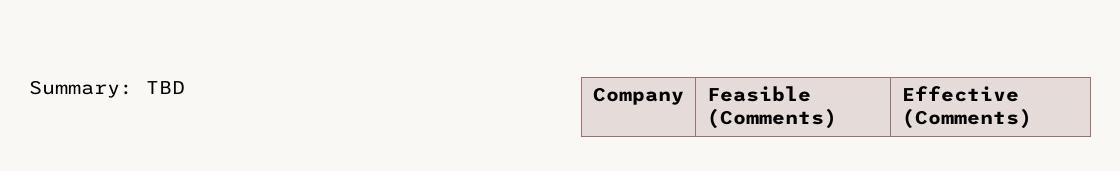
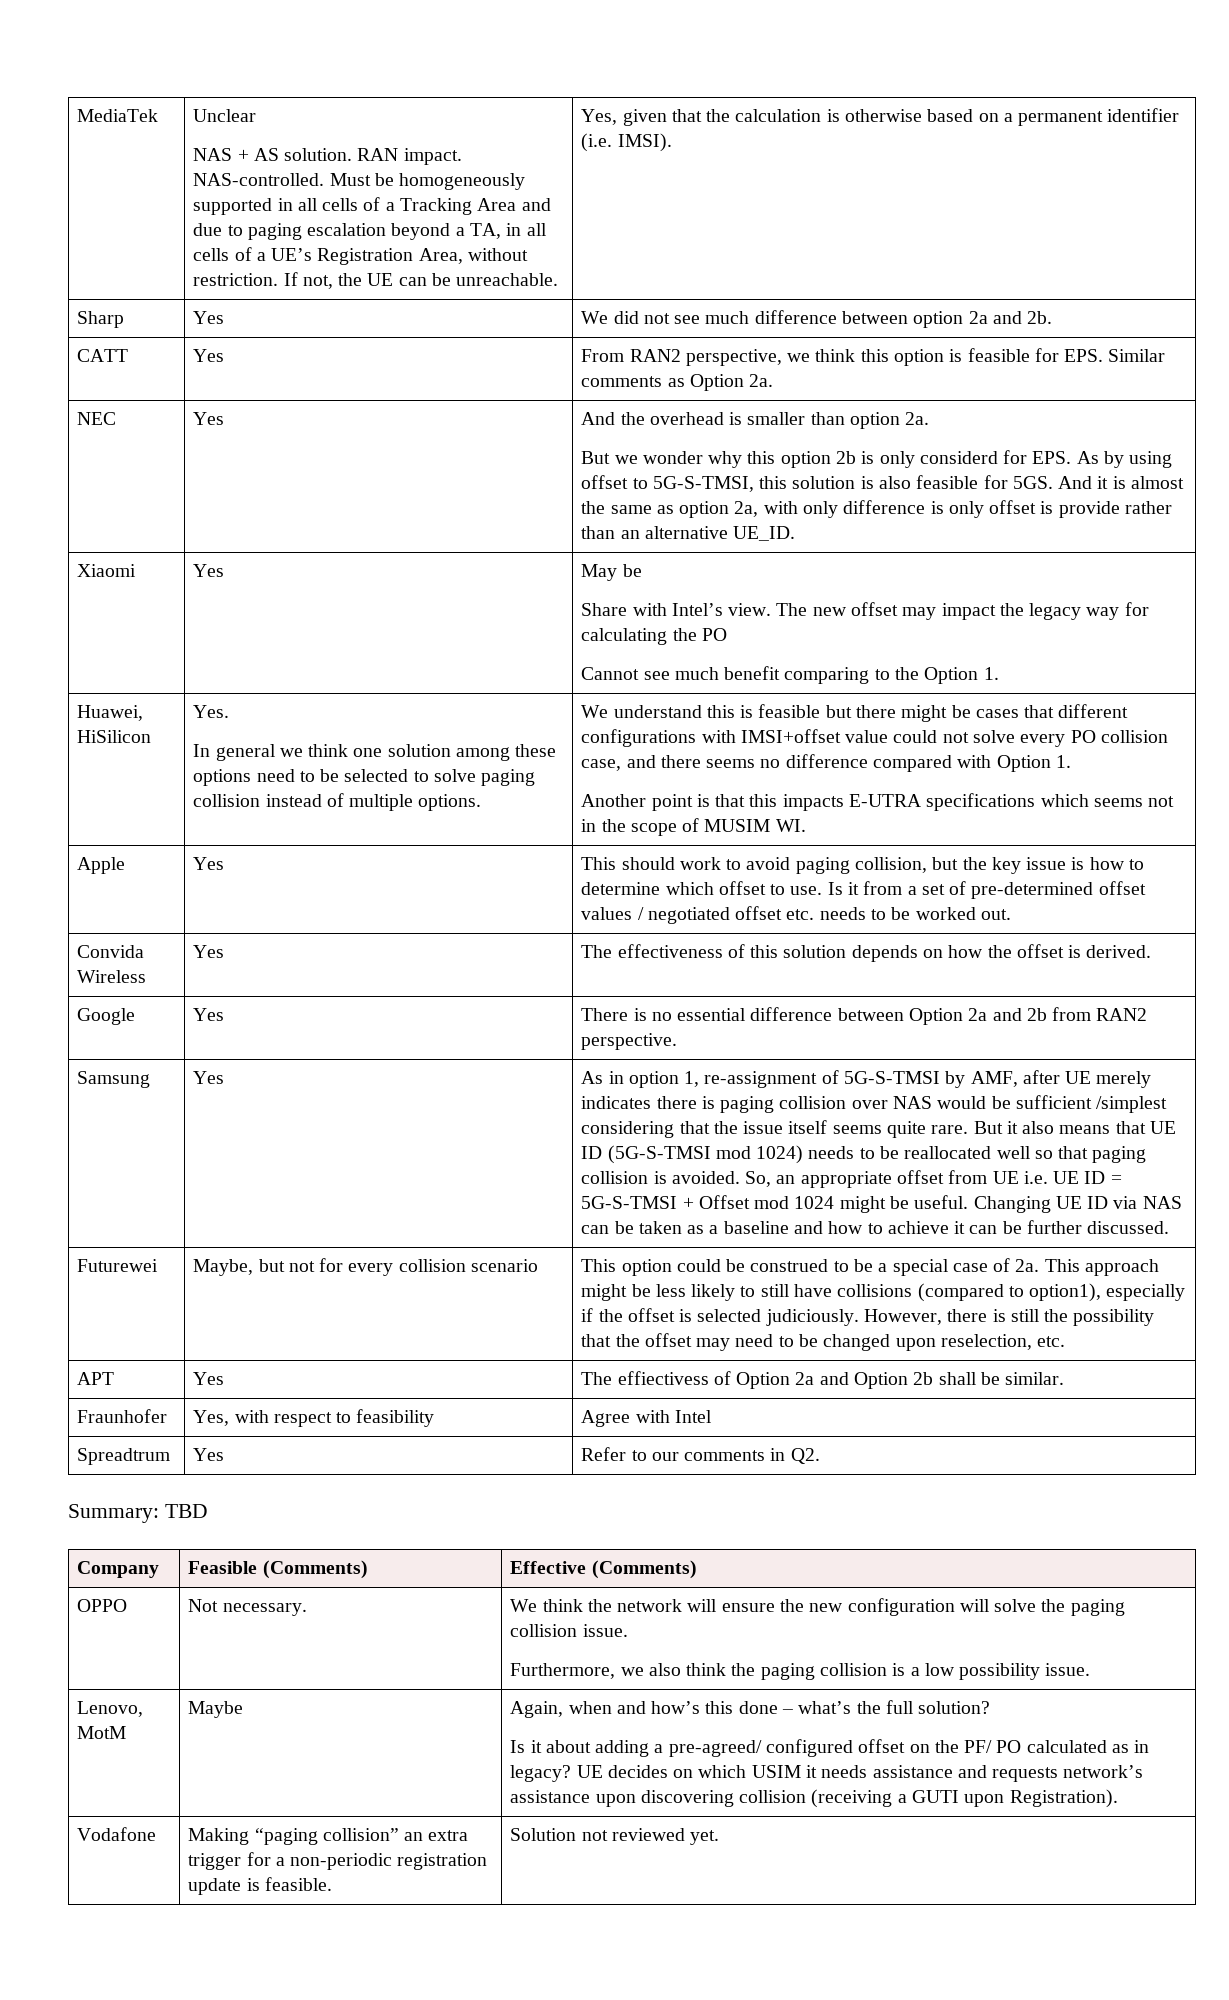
(29, 89) none -> [77,109,159,122] [193,109,257,122] [193,148,462,165] [193,173,526,190] [193,197,551,215] [193,223,547,240] [193,247,529,265] [193,272,559,289] [581,108,1180,126] [581,133,672,152] [77,311,125,328] [193,311,225,324] [581,310,1053,328] [77,349,129,362] [193,349,225,362] [581,348,1166,366] [581,374,774,391] [77,412,117,425] [193,412,225,425] [581,412,930,429] [581,450,1173,468] [581,475,1184,492] [581,500,1172,518] [581,526,796,541] [77,564,137,577] [193,564,225,577] [581,564,642,581] [581,602,1149,620] [581,628,727,645] [581,666,999,684] [77,705,144,721] [77,730,152,743] [193,705,230,718] [193,744,557,761] [193,769,536,786] [193,793,482,811] [581,704,1129,722] [581,729,1168,747] [581,754,1071,772] [581,793,1175,811] [581,818,806,836] [77,857,126,874] [193,857,225,870] [581,857,1144,874] [581,881,1146,899] [581,906,1011,924] [77,945,145,958] [77,970,147,983] [193,945,225,958] [581,944,1152,962] [77,1008,136,1025] [193,1008,225,1021] [581,1007,1148,1025] [581,1033,678,1050] [77,1071,151,1088] [193,1071,225,1084] [581,1070,1152,1088] [581,1095,1168,1113] [581,1120,1176,1138] [581,1145,1147,1164] [581,1170,1122,1188] [581,1195,1182,1213] [581,1220,1170,1234] [77,1259,159,1272] [193,1258,539,1276] [581,1258,1159,1276] [581,1283,1186,1302] [581,1308,1155,1326] [581,1333,1066,1351] [77,1372,115,1385] [193,1372,225,1385] [581,1371,1065,1389] [77,1409,168,1423] [193,1409,435,1427] [581,1410,712,1427] [77,1448,171,1465] [193,1448,225,1461] [581,1447,820,1464] MediaTek | Unclear // NAS + AS solution. RAN impact. NAS-controlled. Must be homogeneously supported in all cells of a Tracking Area and due to paging escalation beyond a TA, in all cells of a UE’s Registration Area, without restriction. If not, the UE can be unreachable. | Yes, given that the calculation is otherwise based on a permanent identifier (i.e. IMSI). // Sharp | Yes | We did not see much difference between option 2a and 2b. // CATT | Yes | From RAN2 perspective, we think this option is feasible for EPS. Similar comments as Option 2a. // NEC | Yes | And the overhead is smaller than option 2a. // But we wonder why this option 2b is only considerd for EPS. As by using offset to 5G-S-TMSI, this solution is also feasible for 5GS. And it is almost the same as option 2a, with only difference is only offset is provide rather than an alternative UE_ID. // Xiaomi | Yes | May be // Share with Intel’s view. The new offset may impact the legacy way for calculating the PO // Cannot see much benefit comparing to the Option 1. // Huawei, HiSilicon | Yes. // In general we think one solution among these options need to be selected to solve paging collision instead of multiple options. | We understand this is feasible but there might be cases that different configurations with IMSI+offset value could not solve every PO collision case, and there seems no difference compared with Option 1. // Another point is that this impacts E-UTRA specifications which seems not in the scope of MUSIM WI. // Apple | Yes | This should work to avoid paging collision, but the key issue is how to determine which offset to use. Is it from a set of pre-determined offset values / negotiated offset etc. needs to be worked out. // Convida Wireless | Yes | The effectiveness of this solution depends on how the offset is derived. // Google | Yes | There is no essential difference between Option 2a and 2b from RAN2 perspective. // Samsung | Yes | As in option 1, re-assignment of 5G-S-TMSI by AMF, after UE merely indicates there is paging collision over NAS would be sufficient /simplest considering that the issue itself seems quite rare. But it also means that UE ID (5G-S-TMSI mod 1024) needs to be reallocated well so that paging collision is avoided. So, an appropriate offset from UE i.e. UE ID = 5G-S-TMSI + Offset mod 1024 might be useful. Changing UE ID via NAS can be taken as a baseline and how to achieve it can be further discussed. // Futurewei | Maybe, but not for every collision scenario | This option could be construed to be a special case of 2a. This approach might be less likely to still have collisions (compared to option1), especially if the offset is selected judiciously. However, there is still the possibility that the offset may need to be changed upon reselection, etc. // APT | Yes | The effiectivess of Option 2a and Option 2b shall be similar. // Fraunhofer | Yes, with respect to feasibility | Agree with Intel // Spreadtrum | Yes | Refer to our comments in Q2. //
(1032, 118) none -> [77,1599,128,1612] [188,1599,307,1616] [510,1598,1125,1616] [510,1624,628,1637] [510,1663,1091,1680] [77,1701,144,1717] [77,1726,127,1739] [188,1701,244,1718] [510,1700,991,1718] [510,1739,1150,1757] [510,1765,1144,1782] [510,1789,1118,1808] [77,1827,157,1841] [188,1828,469,1845] [188,1852,488,1870] [188,1877,332,1895] [510,1828,720,1845] // OPPO | Not necessary. | We think the network will ensure the new configuration will solve the paging collision issue. // Furthermore, we also think the paging collision is a low possibility issue. // Lenovo, MotM | Maybe | Again, when and how’s this done – what’s the full solution? // Is it about adding a pre-agreed/ configured offset on the PF/ PO calculated as in legacy? UE decides on which USIM it needs assistance and requests network’s assistance upon discovering collision (receiving a GUTI upon Registration). // Vodafone | Making “paging collision” an extra trigger for a non-periodic registration update is feasible. | Solution not reviewed yet.

